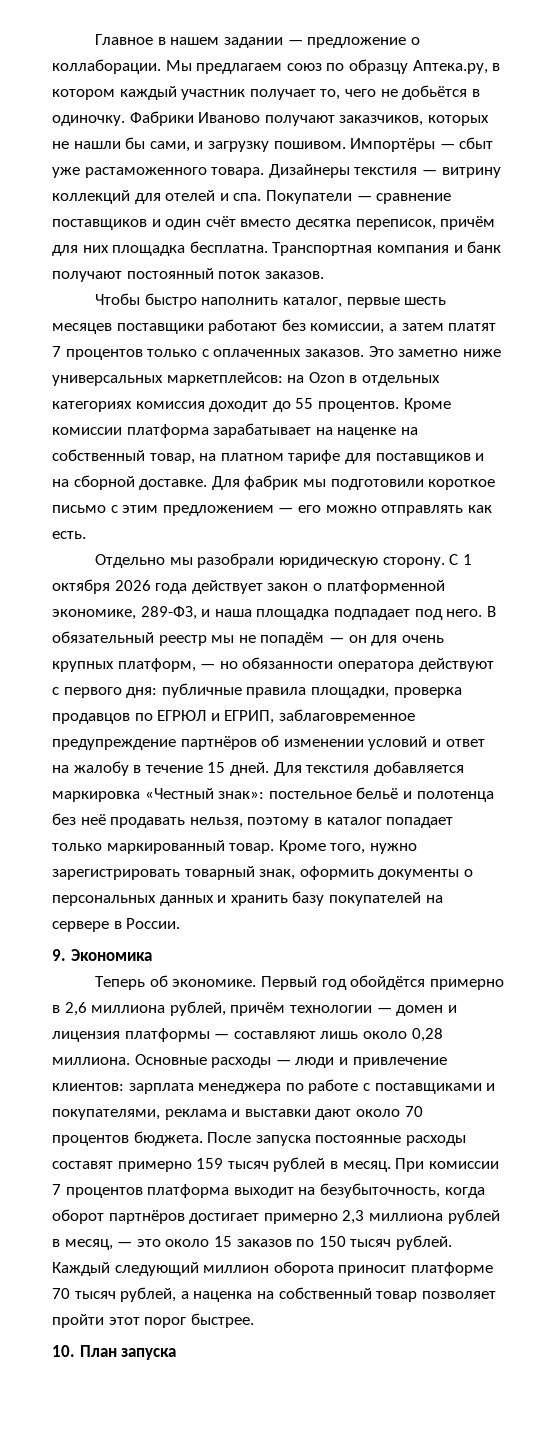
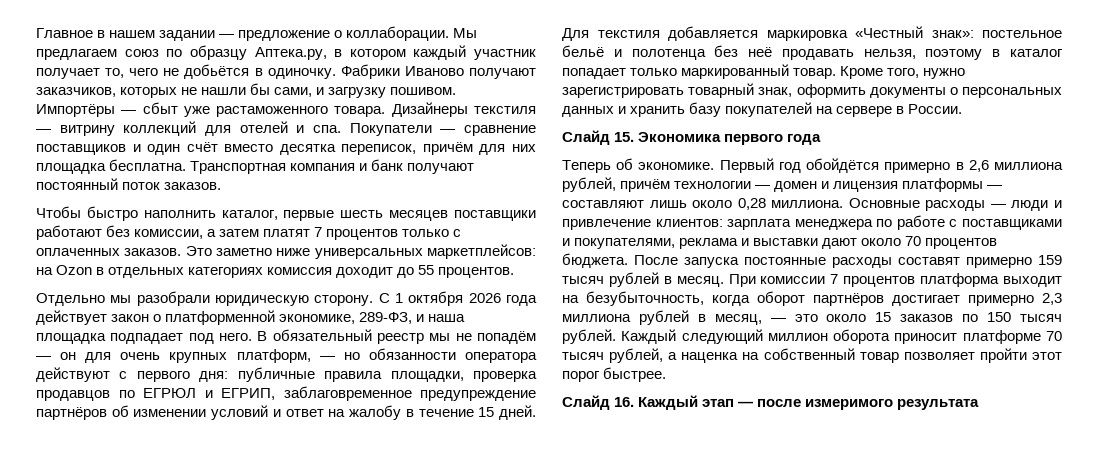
[403,398,451,412] [52,423,418,438] [52,449,485,464] [52,475,496,490] [52,505,492,516] [52,531,86,539] Кроме комиссии платформа зарабатывает на наценке на собственный товар, на платном тарифе для поставщиков и на сборной доставке. Для фабрик мы подготовили короткое письмо с этим предложением — его можно отправлять как есть. -> (515, 272) none
[52,949,66,961] 9. -> [562,130,635,145] Слайд 15.
(152, 955) none -> [724,134,822,145] первого года
[52,1345,177,1360] 10. План запуска -> [562,395,980,410] Слайд 16. Каждый этап — после измеримого результата

